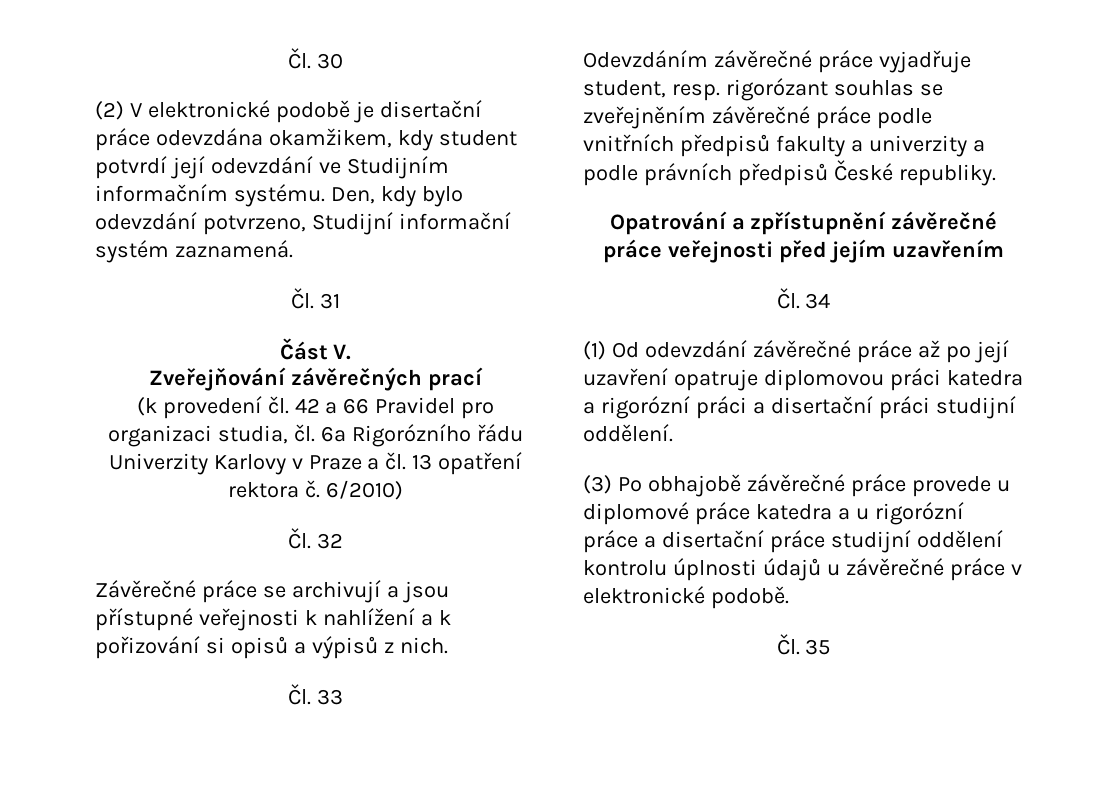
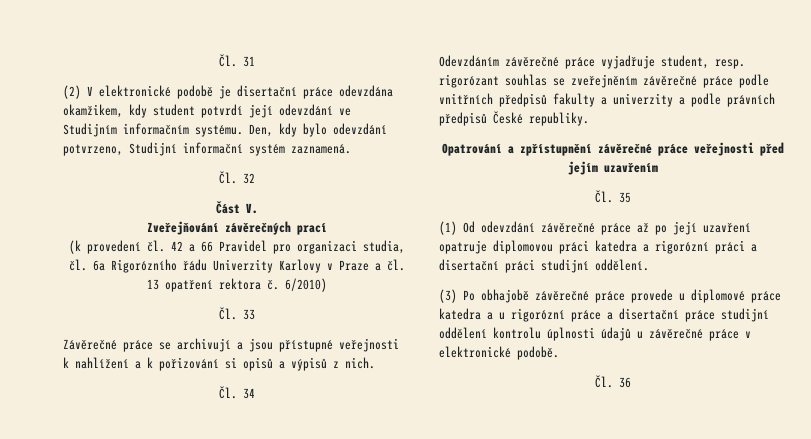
[288,48,343,69] Čl. 30 -> [218,54,255,67] Čl. 31
[319,293,340,309] 31 -> [242,173,255,184] 32
[316,533,343,549] 32 -> [242,309,255,320] 33
[316,689,343,705] 33 -> [242,388,255,399] 34
[805,293,831,309] 34 -> [618,192,631,203] 35
[805,639,831,655] 35 -> [618,377,631,388] 36

